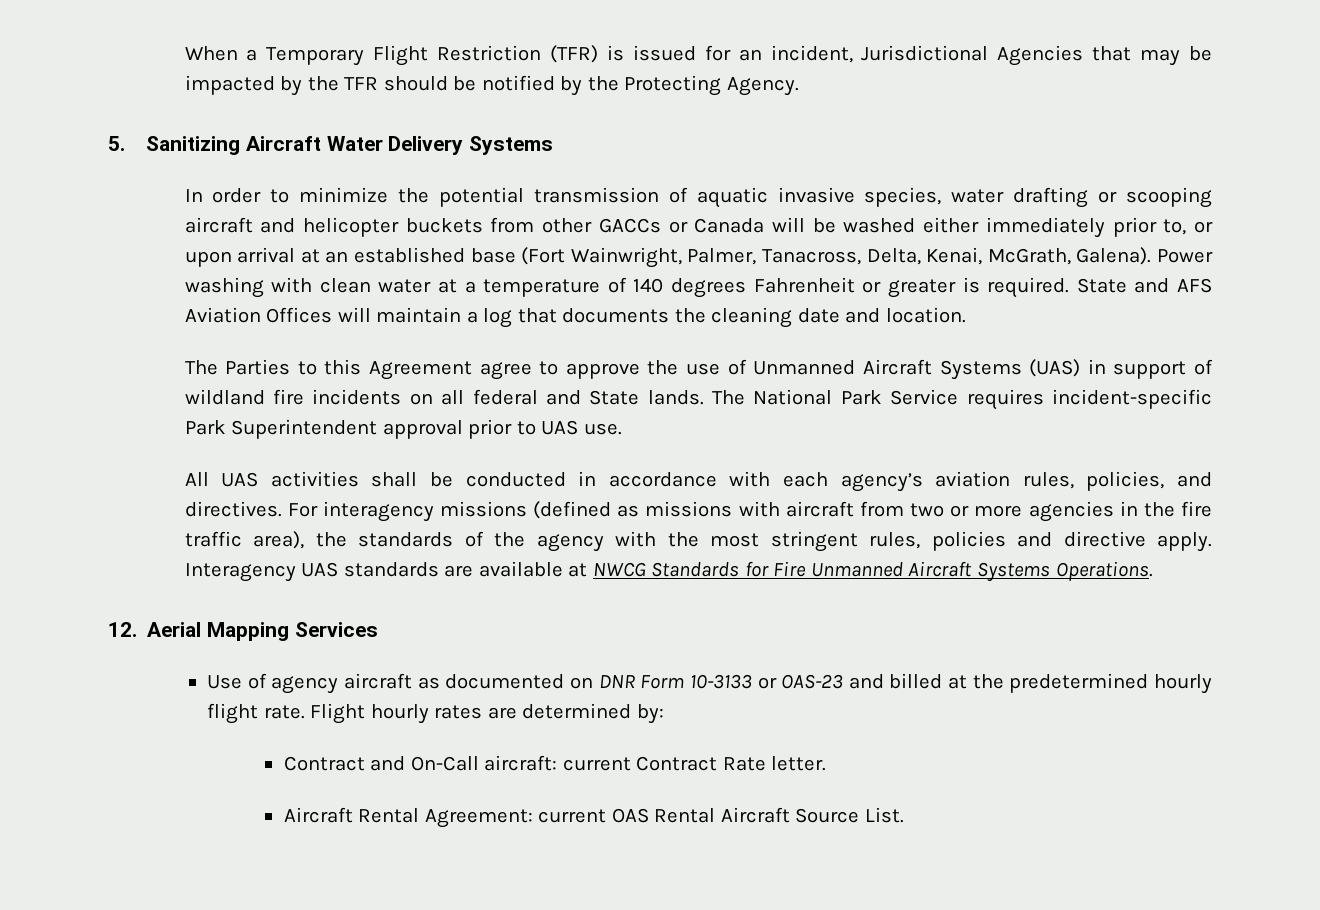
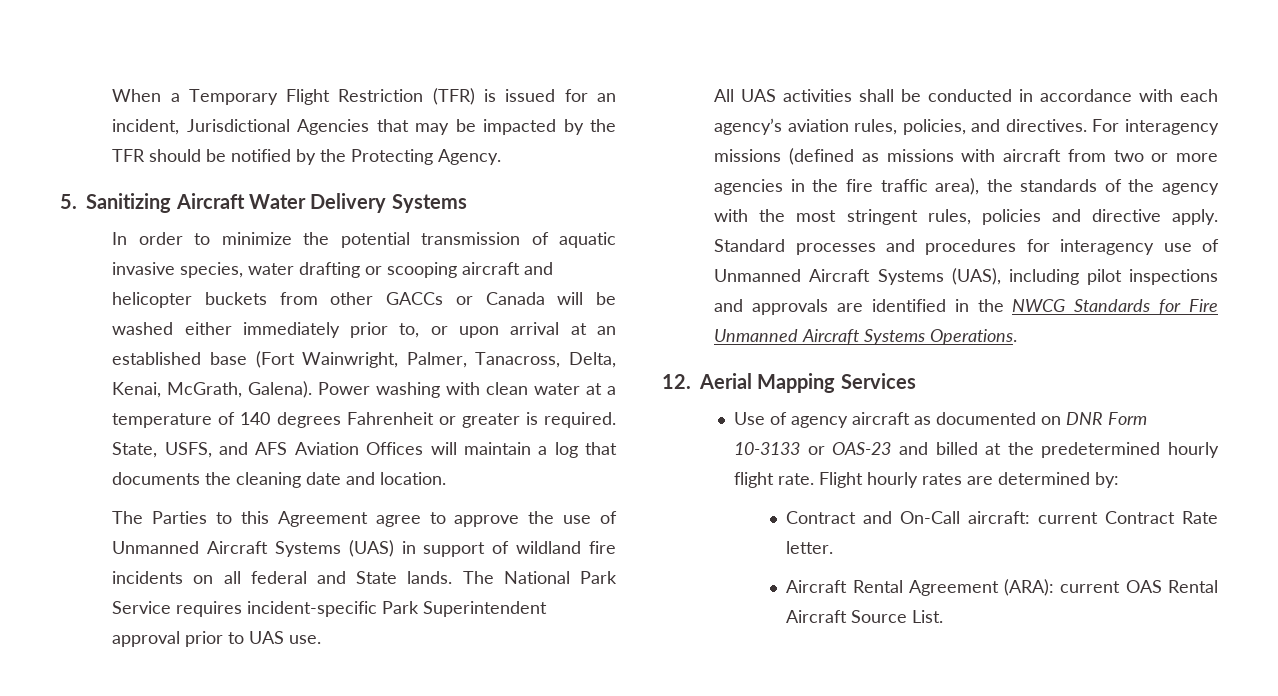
[1076,278,1127,293] State -> [112,442,212,458] State, USFS,
[184,561,588,582] Interagency UAS standards are available at -> [714,239,1219,255] [714,268,1218,285] [714,299,1004,315] Standard processes and procedures for interagency use of Unmanned Aircraft Systems (UAS), including pilot inspections and approvals are identified in the
[424,809,533,828] Agreement: -> [908,579,1055,596] Agreement (ARA):

